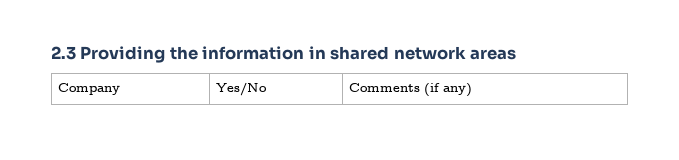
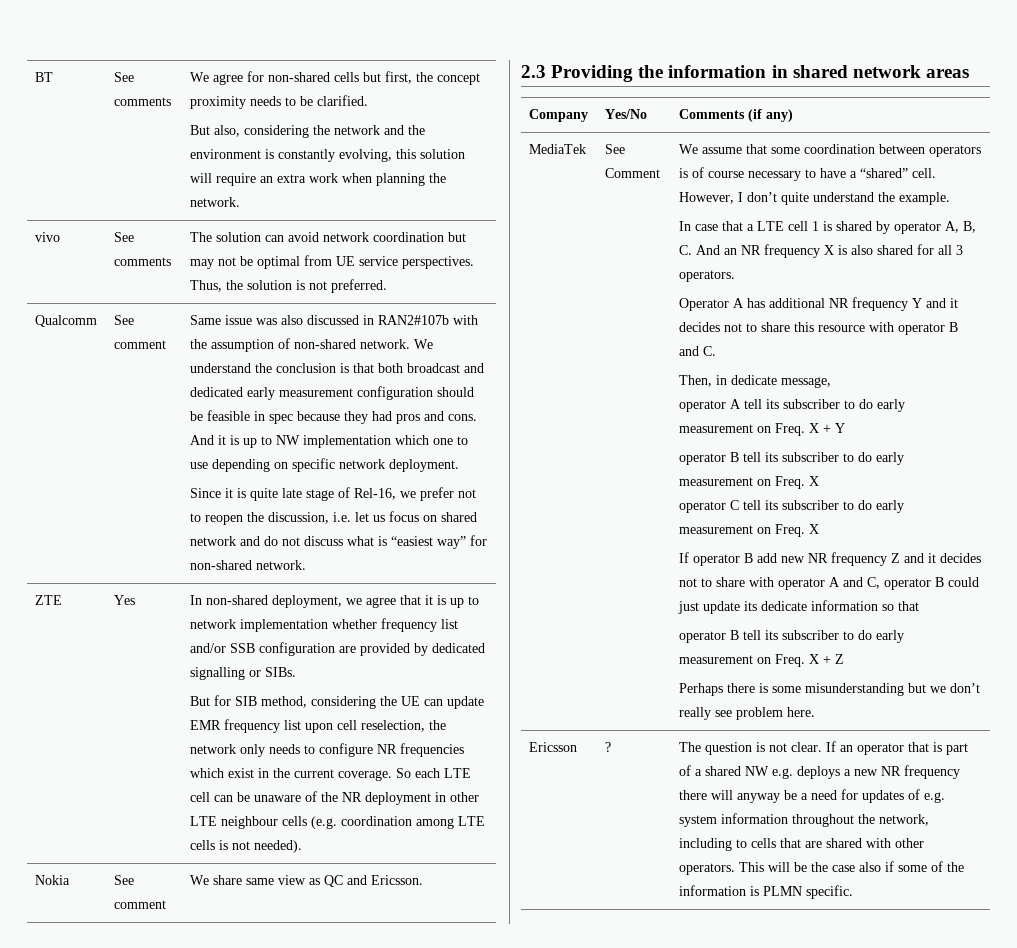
(51, 53) none -> [35,72,54,82] [114,72,135,82] [114,97,172,106] [190,71,481,85] [190,95,369,109] [190,125,426,138] [190,149,466,162] [190,173,447,186] [190,197,241,207] [35,232,61,242] [114,232,135,242] [114,257,172,266] [190,232,467,242] [190,255,475,269] [190,279,388,293] [35,315,98,327] [114,315,135,325] [114,340,167,349] [190,315,479,325] [190,338,434,352] [190,363,485,373] [190,386,475,400] [190,410,478,424] [190,435,469,448] [190,458,460,472] [190,487,477,501] [190,511,478,525] [190,535,488,549] [190,560,307,570] [35,595,63,605] [114,595,136,605] [190,595,480,608] [190,618,459,632] [190,642,486,656] [190,667,297,680] [190,695,485,709] [190,719,447,733] [190,743,465,757] [190,768,472,781] [190,791,480,805] [190,816,486,829] [190,840,303,853] [35,875,71,885] [114,875,135,885] [114,900,167,909] [190,875,424,887] BT | See comments | We agree for non-shared cells but first, the concept proximity needs to be clarified. // But also, considering the network and the environment is constantly evolving, this solution will require an extra work when planning the network. // vivo | See comments | The solution can avoid network coordination but may not be optimal from UE service perspectives. Thus, the solution is not preferred. // Qualcomm | See comment | Same issue was also discussed in RAN2#107b with the assumption of non-shared network. We understand the conclusion is that both broadcast and dedicated early measurement configuration should be feasible in spec because they had pros and cons. And it is up to NW implementation which one to use depending on specific network deployment. // Since it is quite late stage of Rel-16, we prefer not to reopen the discussion, i.e. let us focus on shared network and do not discuss what is “easiest way” for non-shared network. // ZTE | Yes | In non-shared deployment, we agree that it is up to network implementation whether frequency list and/or SSB configuration are provided by dedicated signalling or SIBs. // But for SIB method, considering the UE can update EMR frequency list upon cell reselection, the network only needs to configure NR frequencies which exist in the current coverage. So each LTE cell can be unaware of the NR deployment in other LTE neighbour cells (e.g. coordination among LTE cells is not needed). // Nokia | See comment | We share same view as QC and Ericsson. //
(473, 90) none -> [529,144,587,154] [605,144,626,154] [605,168,661,178] [679,144,982,157] [679,167,937,181] [679,192,951,205] [679,221,977,234] [679,244,964,258] [679,270,736,282] [679,297,959,311] [679,322,959,335] [679,346,717,356] [679,375,832,388] [679,399,906,412] [679,423,846,436] [679,452,905,465] [679,476,820,489] [679,500,905,513] [679,524,820,537] [679,552,982,566] [679,577,980,590] [678,600,920,614] [679,630,905,643] [679,654,845,667] [679,683,981,696] [679,707,816,720] [529,742,578,752] [605,742,612,752] [679,741,969,755] [679,765,961,779] [679,789,946,803] [679,813,930,827] [679,838,925,851] [679,861,965,875] [679,885,854,899] // MediaTek | See Comment | We assume that some coordination between operators is of course necessary to have a “shared” cell. However, I don’t quite understand the example. // In case that a LTE cell 1 is shared by operator A, B, C. And an NR frequency X is also shared for all 3 operators. // Operator A has additional NR frequency Y and it decides not to share this resource with operator B and C. // Then, in dedicate message, // operator A tell its subscriber to do early measurement on Freq. X + Y // operator B tell its subscriber to do early measurement on Freq. X // operator C tell its subscriber to do early measurement on Freq. X // If operator B add new NR frequency Z and it decides not to share with operator A and C, operator B could just update its dedicate information so that // operator B tell its subscriber to do early measurement on Freq. X + Z // Perhaps there is some misunderstanding but we don’t really see problem here. // Ericsson | ? | The question is not clear. If an operator that is part of a shared NW e.g. deploys a new NR frequency there will anyway be a need for updates of e.g. system information throughout the network, including to cells that are shared with other operators. This will be the case also if some of the information is PLMN specific.

